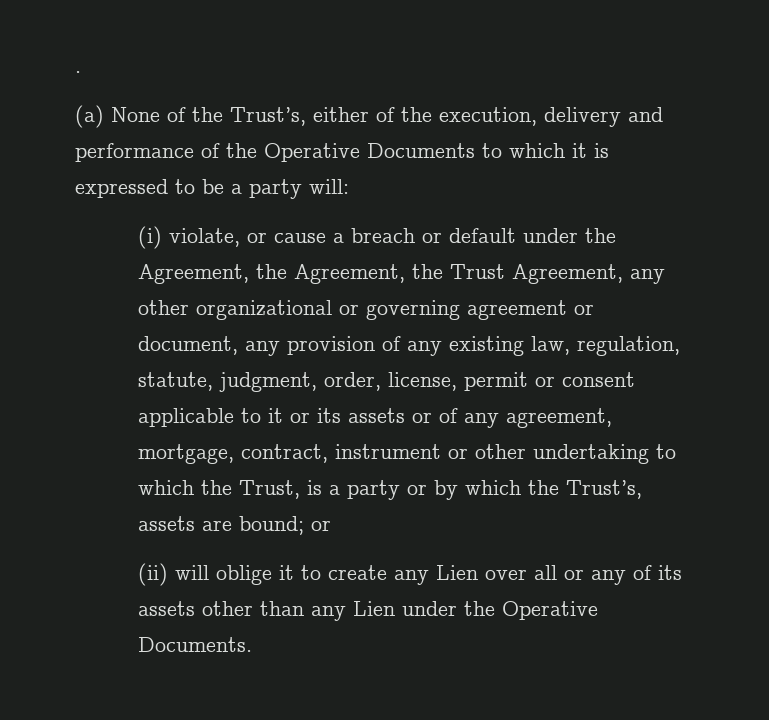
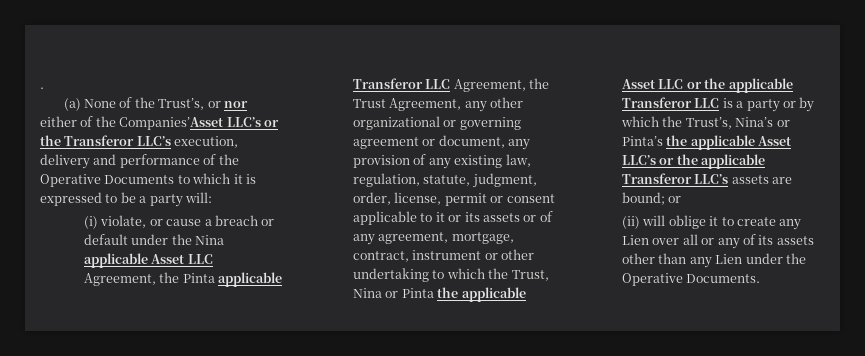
(306, 116) none -> [207,101,248,108] or nor
(432, 114) none -> [119,117,279,130] [40,135,171,146] Companies’Asset LLC’s or the Transferor LLC’s
[137,264,287,284] Agreement, the -> [195,235,225,245] [84,253,213,268] [84,272,283,287] [353,78,451,89] Nina applicable Asset LLC Agreement, the Pinta applicable Transferor LLC
(300, 489) none -> [353,287,526,302] [622,78,793,93] [622,97,720,108] Nina or Pinta the applicable Asset LLC or the applicable Transferor LLC
(642, 489) none -> [735,117,790,127] [622,135,792,150] [622,154,766,169] [622,173,729,184] Nina’s or Pinta’s the applicable Asset LLC’s or the applicable Transferor LLC’s

